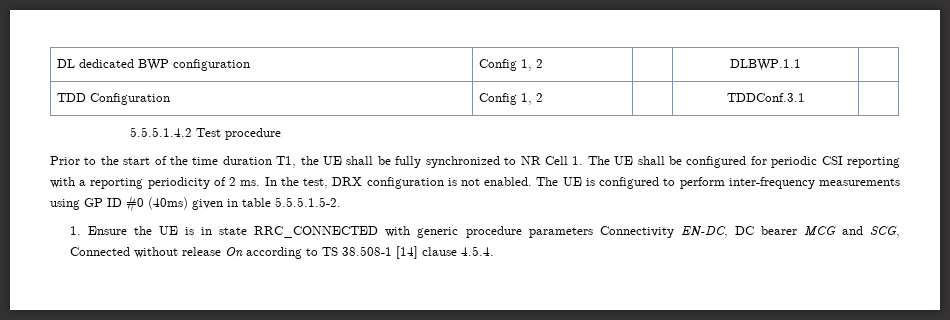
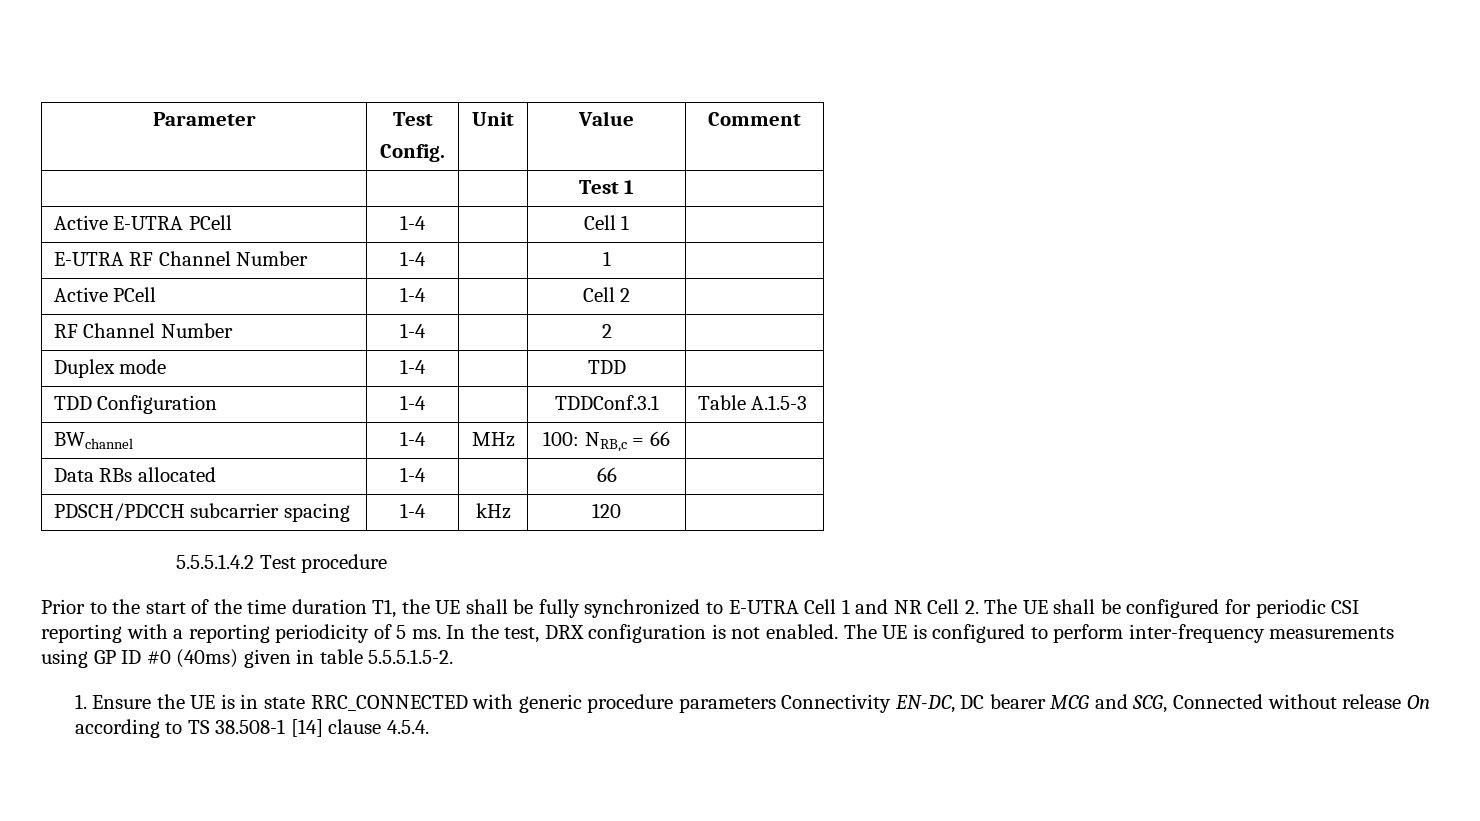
[56,59,250,71] [478,59,543,71] [730,59,801,71] [56,93,170,105] [478,93,543,105] [726,93,805,102] DL dedicated BWP configuration | Config 1, 2 | | DLBWP.1.1 | // TDD Configuration | Config 1, 2 | | TDDConf.3.1 -> [152,112,256,126] [392,112,433,126] [380,144,445,162] [472,112,514,126] [578,111,634,126] [708,112,801,126] [578,180,635,194] [53,215,232,230] [400,215,426,230] [583,215,630,230] [53,251,309,266] [400,251,426,266] [602,251,611,266] [53,287,157,302] [400,287,426,302] [582,287,631,302] [53,323,233,338] [400,323,426,338] [601,324,612,338] [53,359,167,378] [400,359,426,374] [587,360,626,374] [53,395,218,414] [400,395,426,410] [554,395,659,410] [697,395,808,410] [53,432,133,449] [400,431,426,446] [471,432,515,447] [543,431,670,452] [53,467,216,482] [400,467,426,482] [596,467,617,482] [53,503,350,522] [400,503,426,518] [475,503,511,519] [592,503,621,518] Parameter | Test // Config. | Unit | Value | Comment // | | | Test 1 | // Active E-UTRA PCell | 1-4 | | Cell 1 | // E-UTRA RF Channel Number | 1-4 | | 1 | // Active PCell | 1-4 | | Cell 2 | // RF Channel Number | 1-4 | | 2 | // Duplex mode | 1-4 | | TDD | // TDD Configuration | 1-4 | | TDDConf.3.1 | Table A.1.5-3 // BWchannel | 1-4 | MHz | 100: NRB,c = 66 | // Data RBs allocated | 1-4 | | 66 | // PDSCH/PDCCH subcarrier spacing | 1-4 | kHz | 120
(517, 161) none -> [728,599,889,614] E-UTRA Cell 1 and
[572,156,584,165] 1. -> [964,600,979,614] 2.
[229,177,237,186] 2 -> [396,625,407,639] 5

